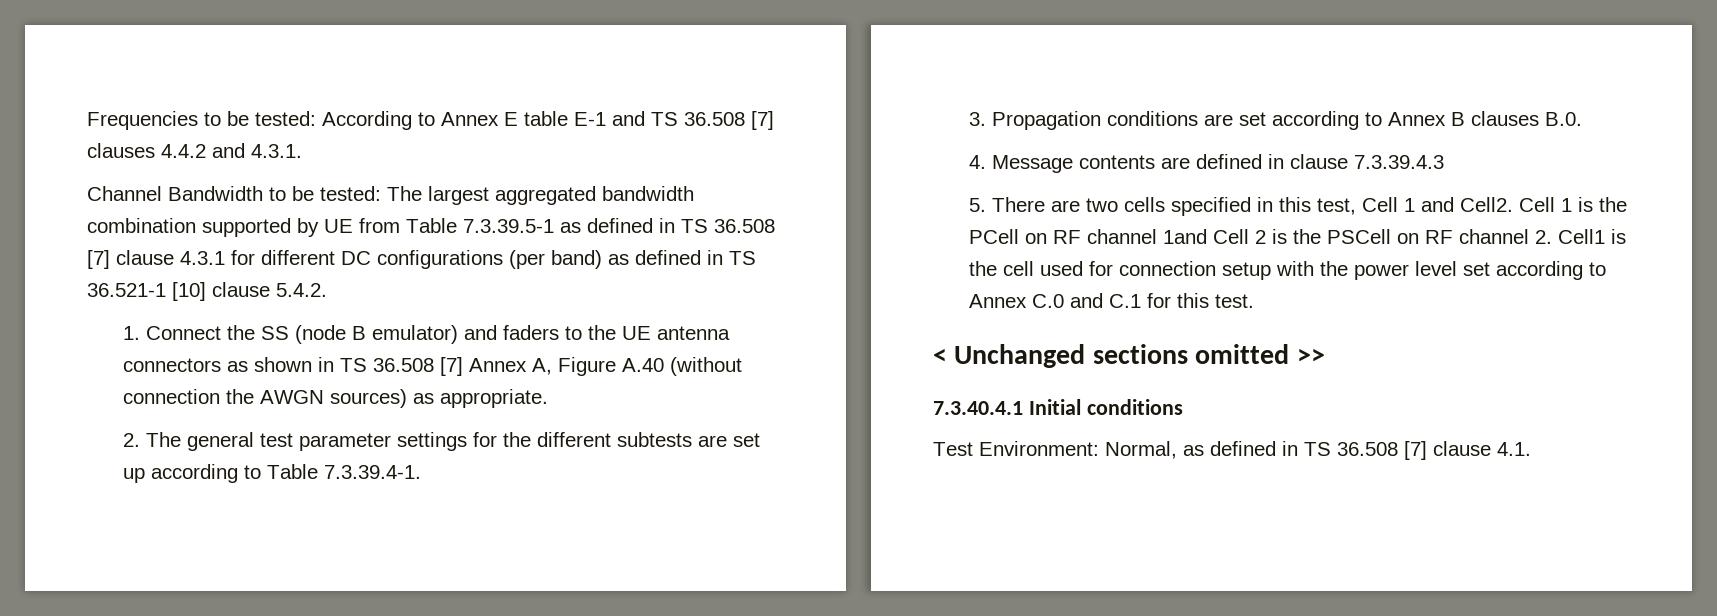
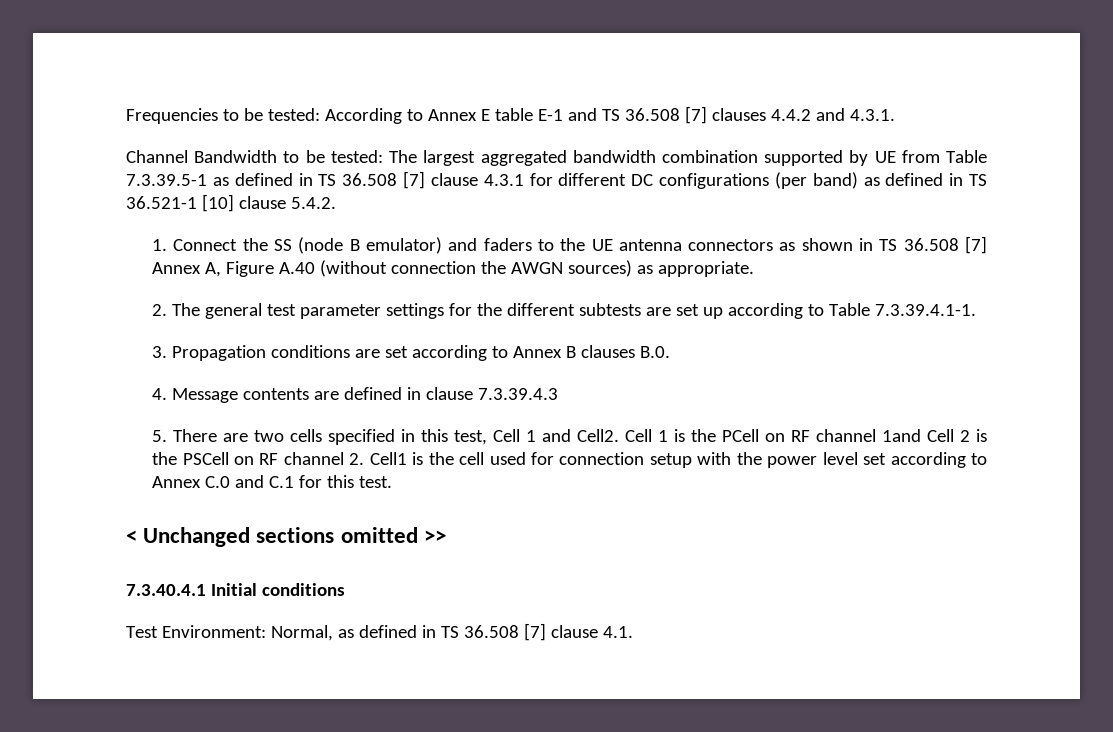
[323,465,421,479] 7.3.39.4-1. -> [875,304,977,316] 7.3.39.4.1-1.

